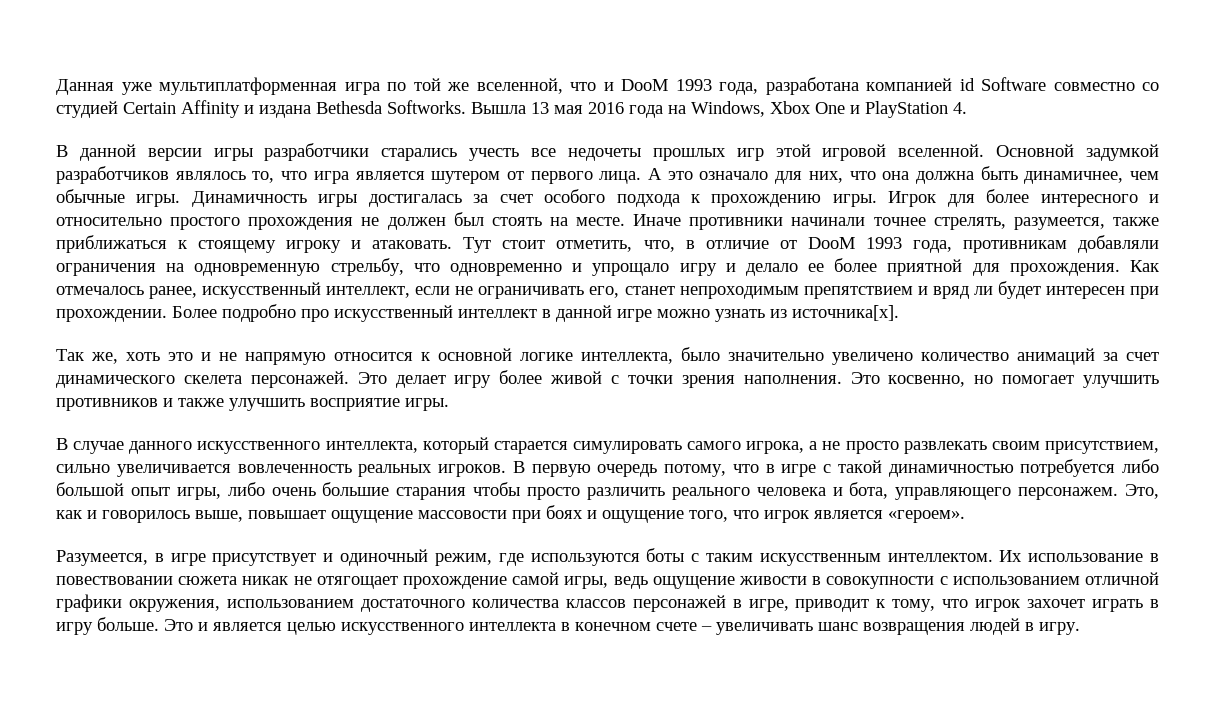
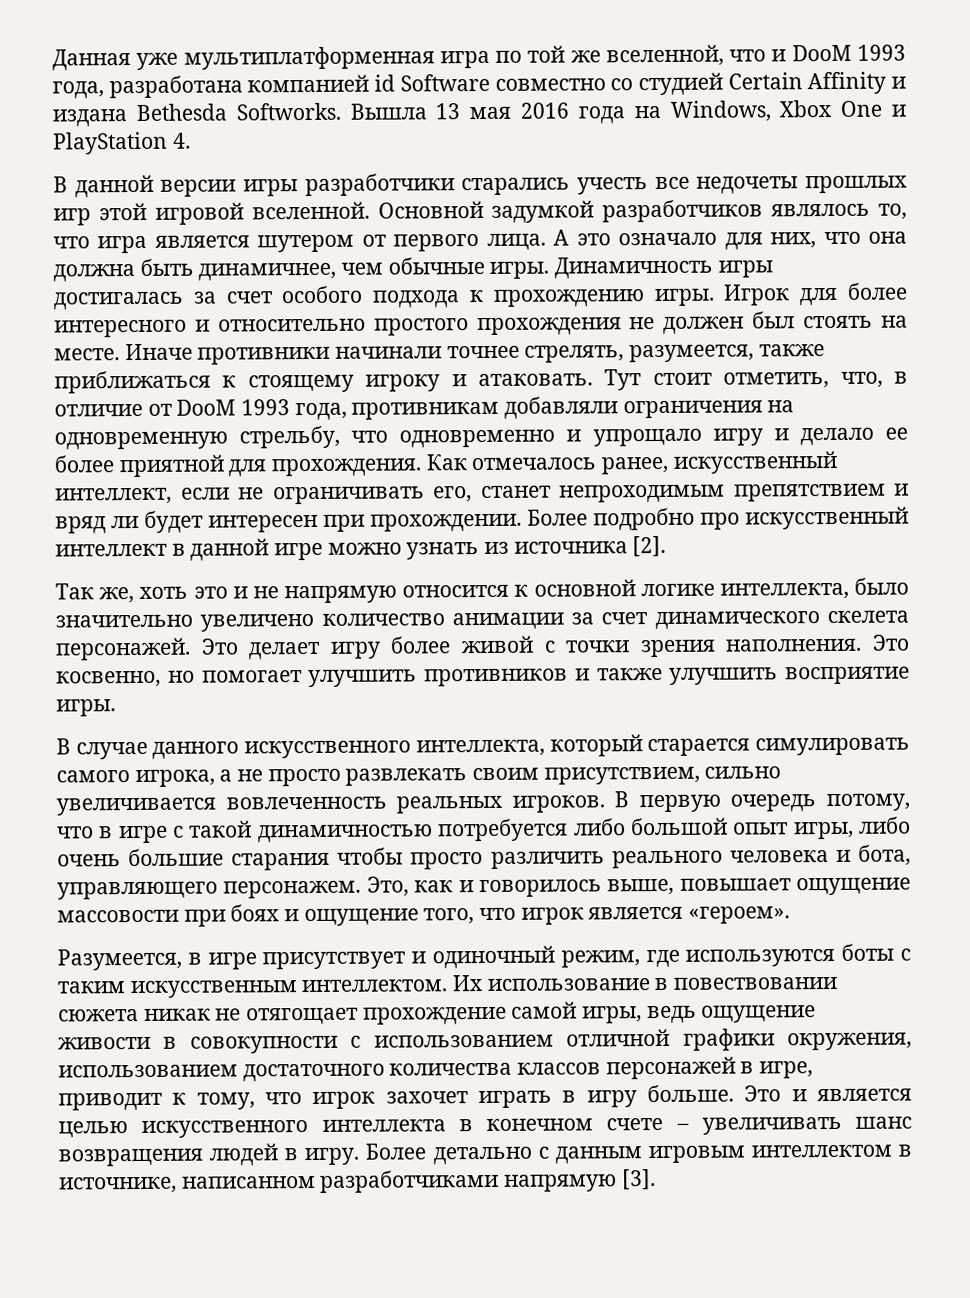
[792,305,899,321] источника[x]. -> [513,535,667,558] источника [2].
[1017,348,1095,365] анимаций -> [451,612,564,630] анимации
(1080, 628) none -> [365,1143,913,1165] [59,1169,656,1194] Более детально с данным игровым интеллектом в источнике, написанном разработчиками напрямую [3].

